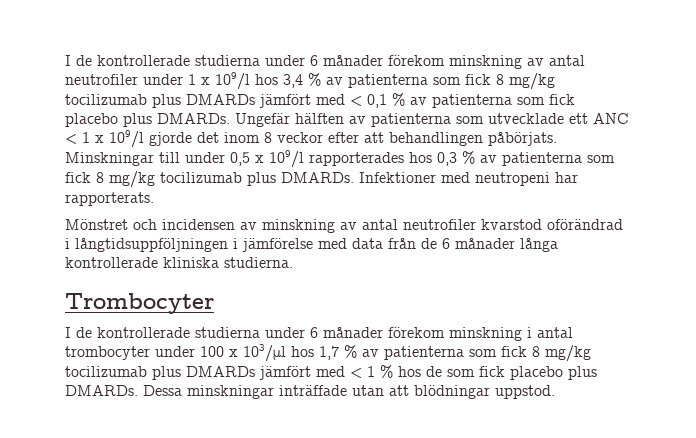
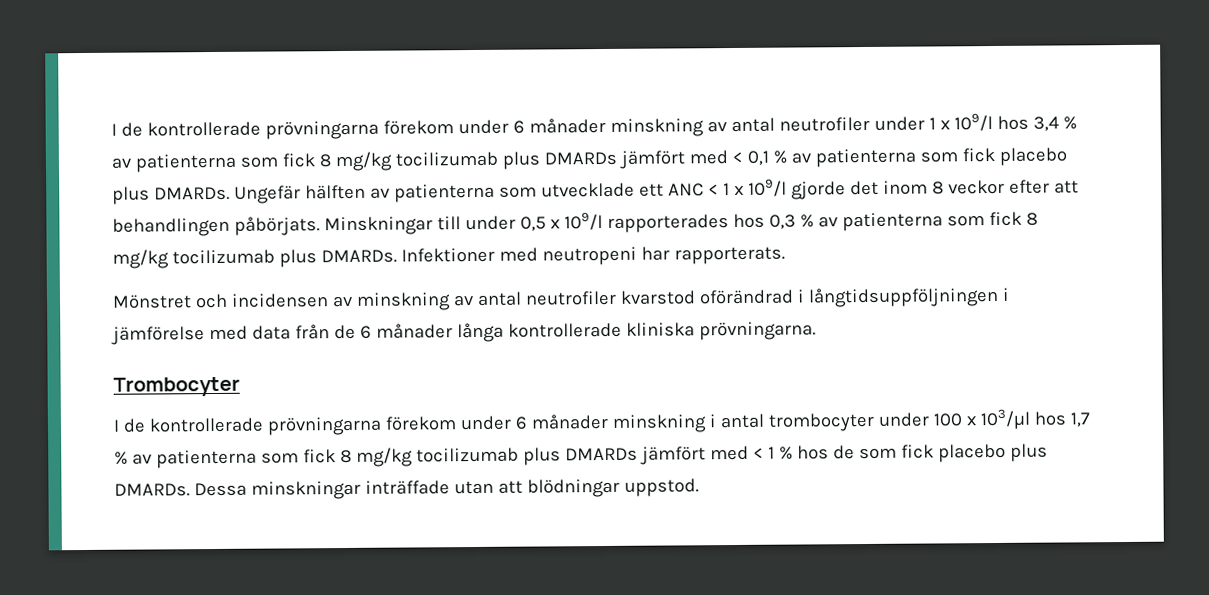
[65,55,445,66] I de kontrollerade studierna under 6 månader förekom -> [111,117,606,140] I de kontrollerade prövningarna förekom under 6 månader
[224,257,293,268] studierna. -> [698,321,816,341] prövningarna.
[195,327,445,338] studierna under 6 månader förekom -> [266,413,609,436] prövningarna förekom under 6 månader

